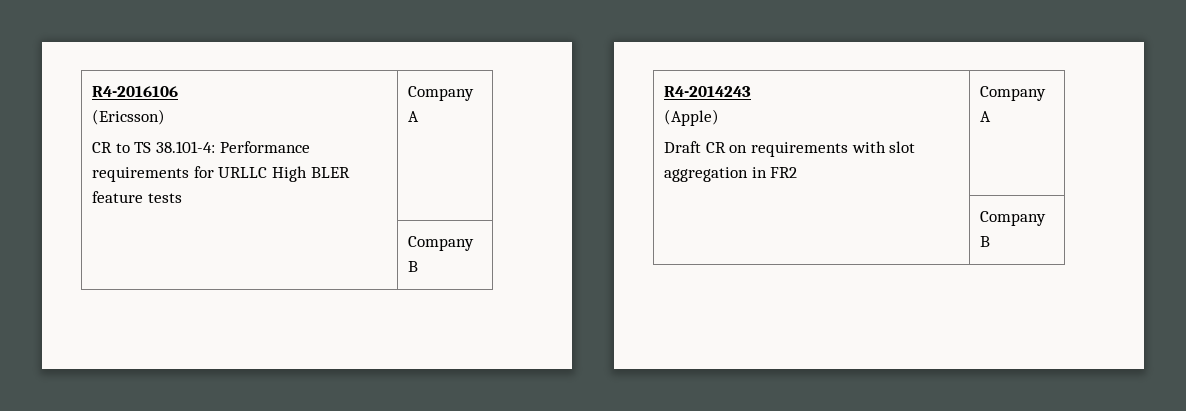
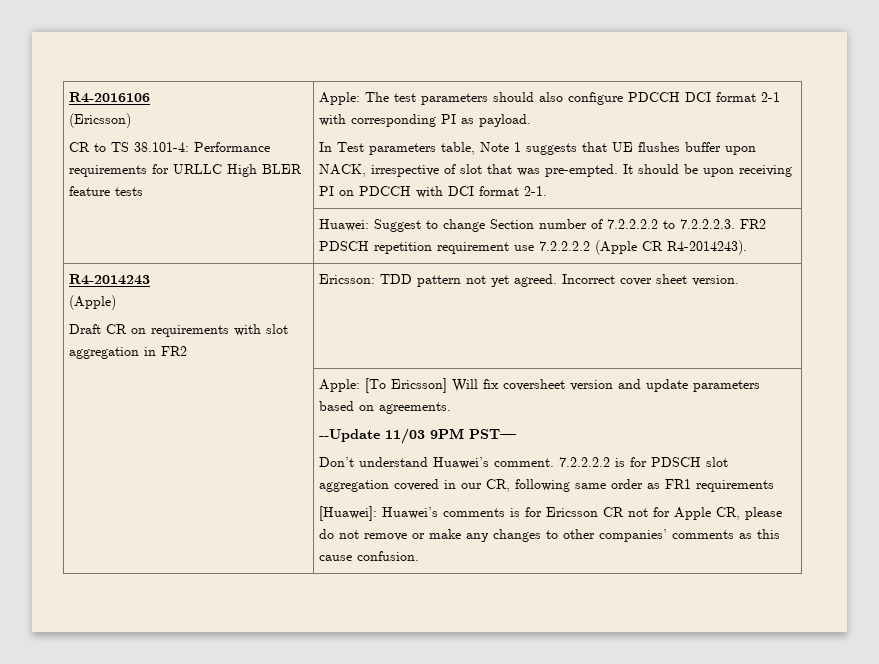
[408,86,475,101] [408,111,420,122] [408,236,475,251] [408,261,419,272] Company A // | Company B -> [319,92,781,105] [319,114,532,127] [319,142,757,155] [319,164,793,177] [319,186,548,198] [319,219,767,232] [319,240,748,255] Apple: The test parameters should also configure PDCCH DCI format 2-1 with corresponding PI as payload. // In Test parameters table, Note 1 suggests that UE flushes buffer upon NACK, irrespective of slot that was pre-empted. It should be upon receiving PI on PDCCH with DCI format 2-1. // | Huawei: Suggest to change Section number of 7.2.2.2.2 to 7.2.2.2.3. FR2 PDSCH repetition requirement use 7.2.2.2.2 (Apple CR R4-2014243).
[980,86,1047,101] [980,111,992,122] [980,211,1047,226] [980,236,991,247] Company A // | Company B -> [319,274,740,287] [319,378,761,393] [319,401,452,414] [319,428,518,444] [319,457,729,469] [319,479,775,492] [319,506,783,521] [319,529,781,542] [319,551,420,561] Ericsson: TDD pattern not yet agreed. Incorrect cover sheet version. // | Apple: [To Ericsson] Will fix coversheet version and update parameters based on agreements. // --Update 11/03 9PM PST— // Don’t understand Huawei’s comment. 7.2.2.2.2 is for PDSCH slot aggregation covered in our CR, following same order as FR1 requirements // [Huawei]: Huawei’s comments is for Ericsson CR not for Apple CR, please do not remove or make any changes to other companies’ comments as this cause confusion.

